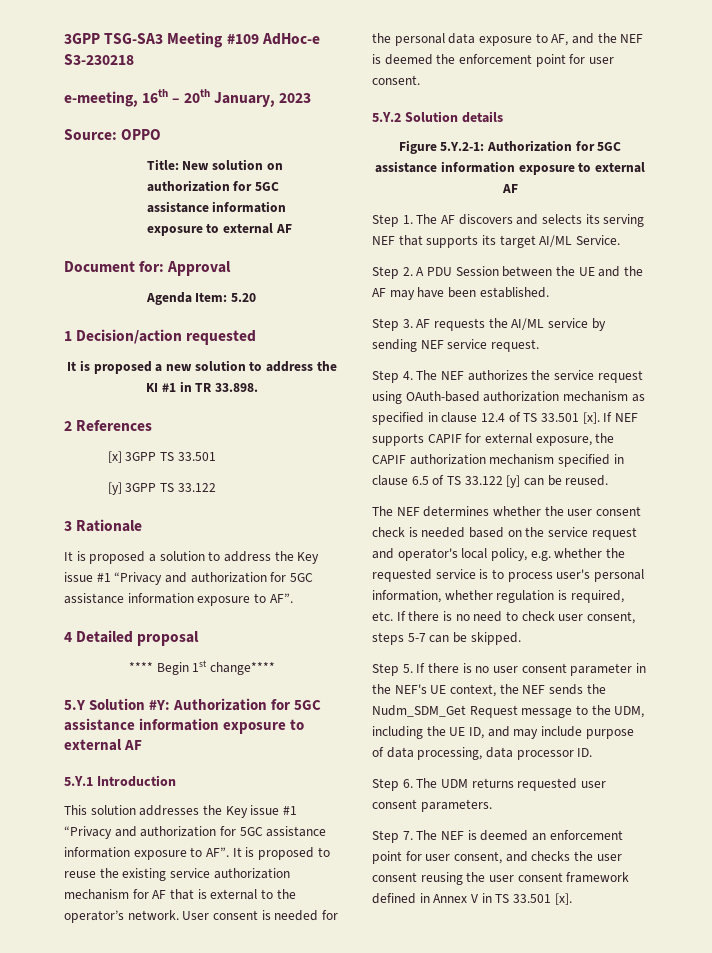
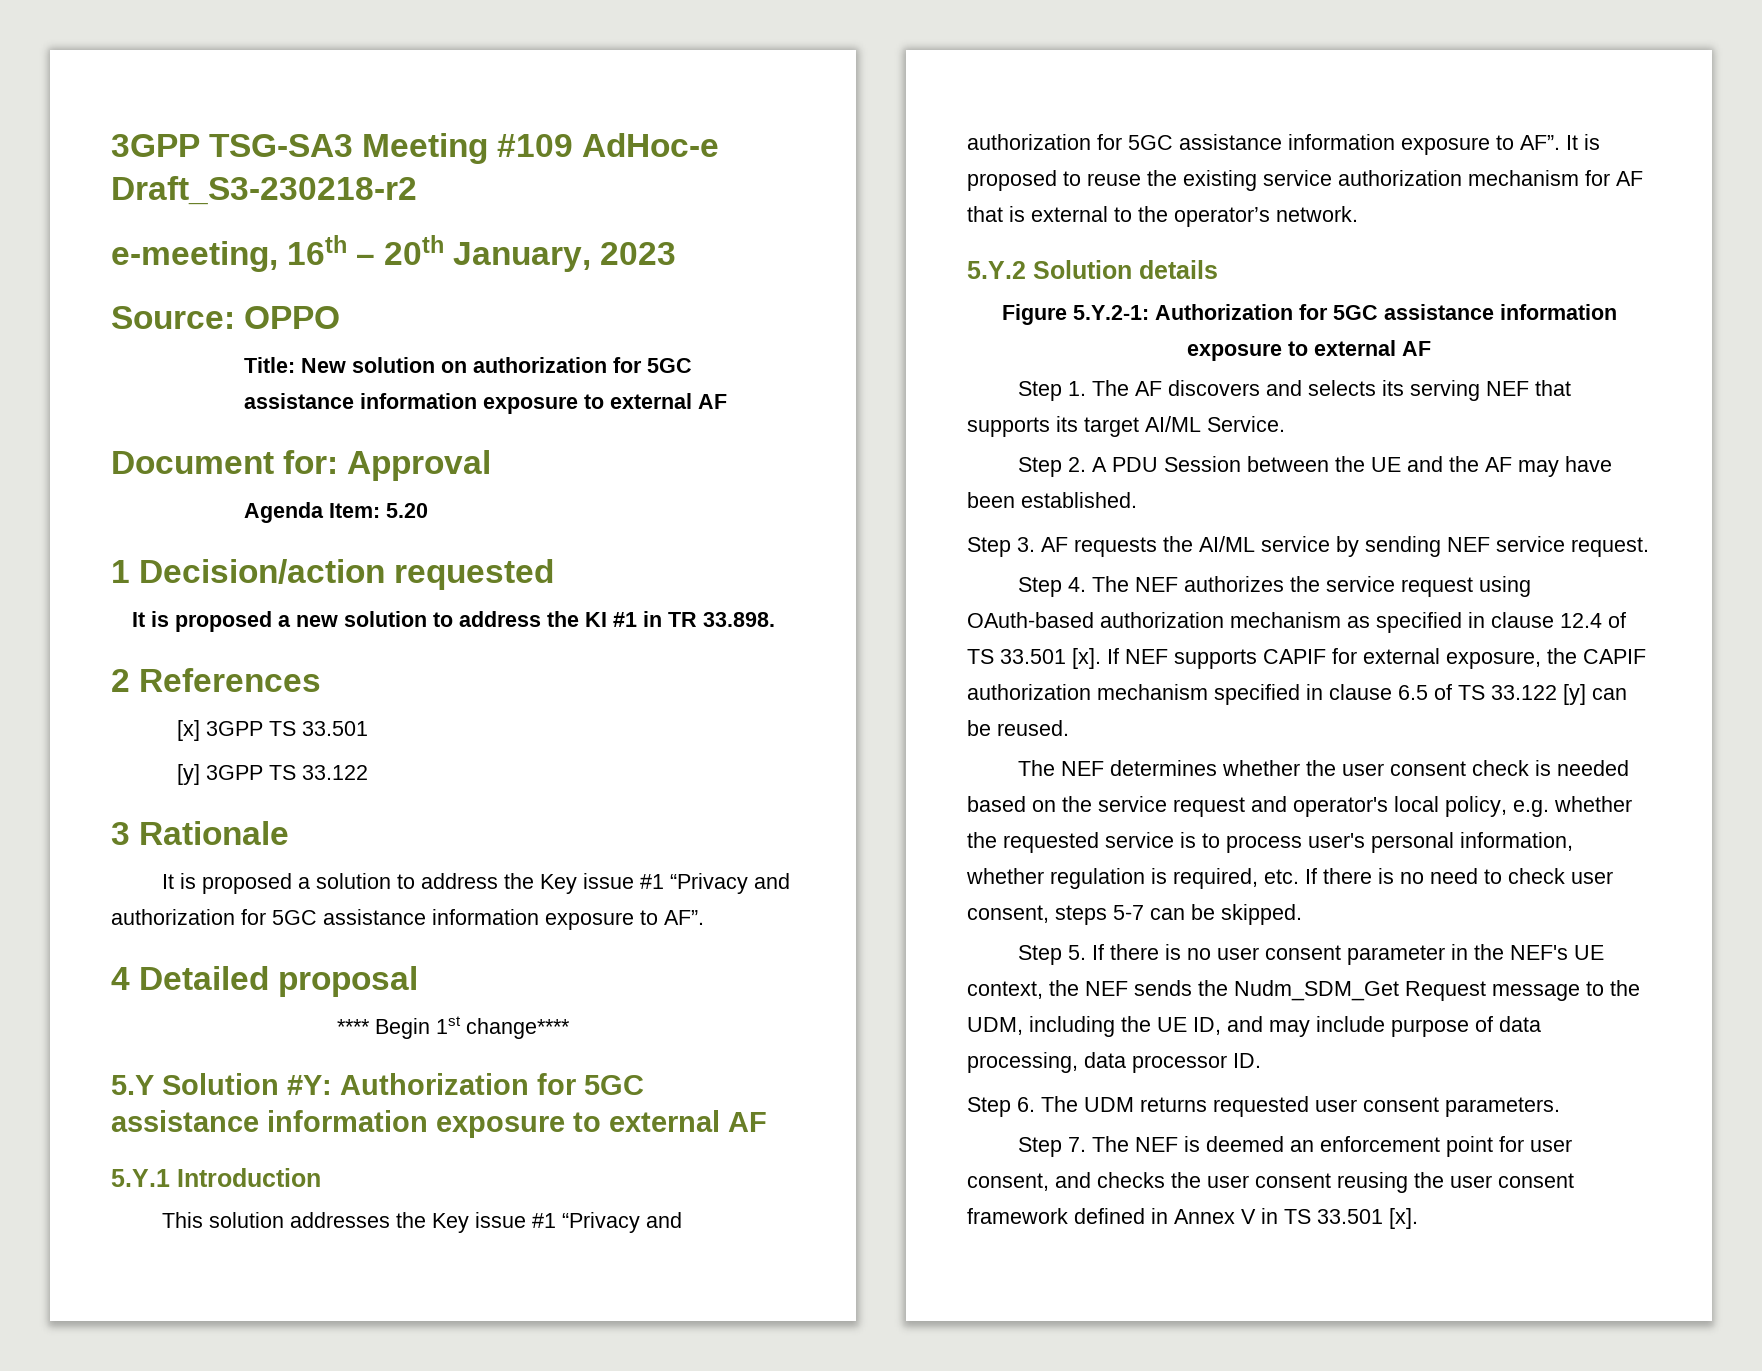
[64,54,134,65] S3-230218 -> [111,176,417,205] Draft_S3-230218-r2
[182,910,338,921] [372,33,644,46] [372,54,614,67] [372,75,420,85] User consent is needed for the personal data exposure to AF, and the NEF is deemed the enforcement point for user consent. -> (1358, 214) none

